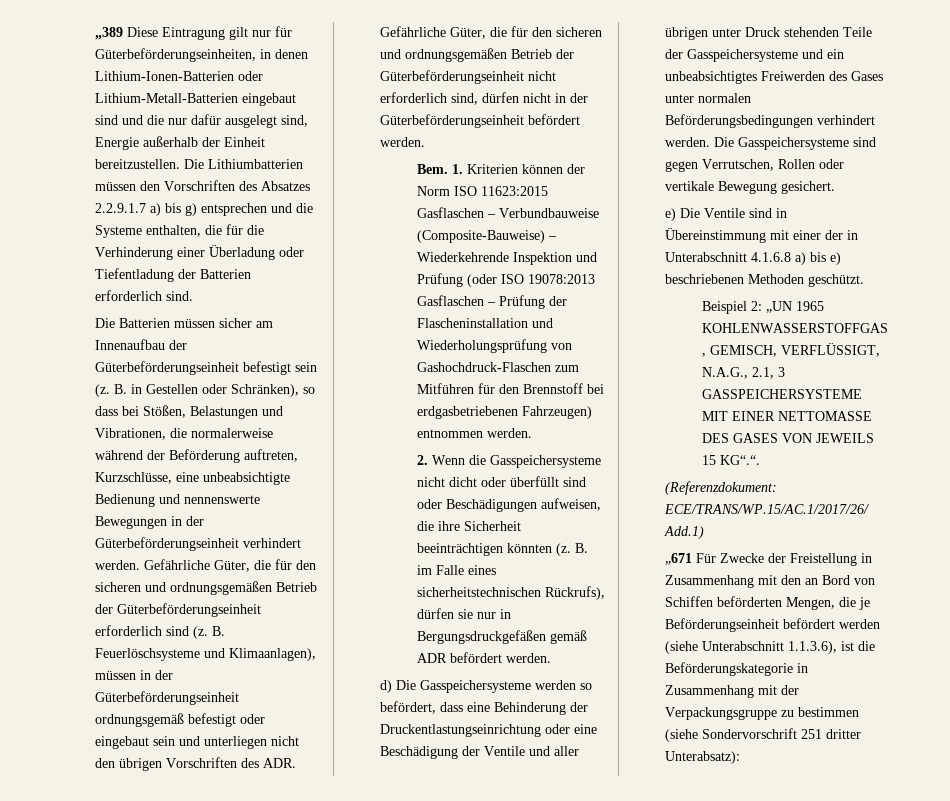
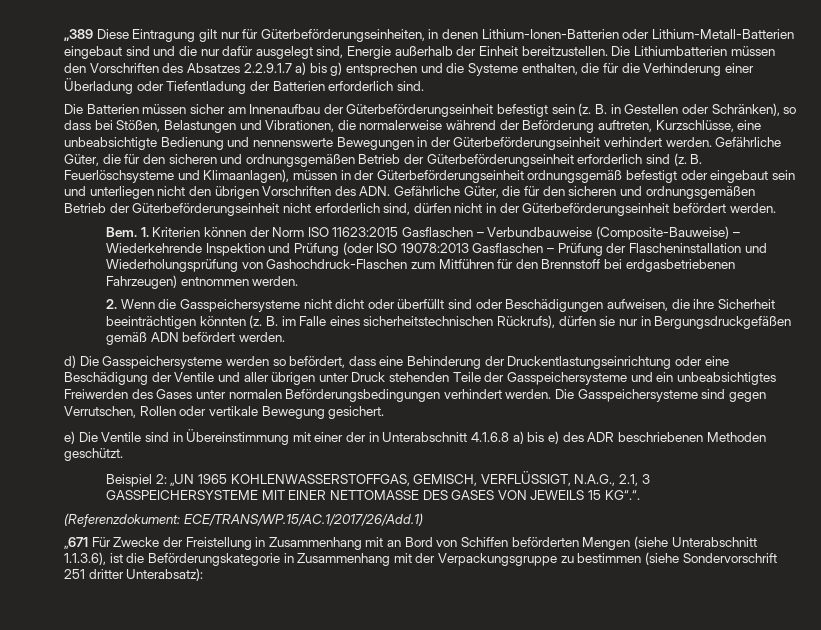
[263,758,297,768] ADR. -> [359,186,391,196] ADN.
[416,653,447,663] ADR -> [150,332,179,342] ADN
(842, 258) none -> [562,432,615,442] des ADR
[781,575,802,585] den -> (384, 542) none
[786,597,871,610] [665,618,881,632] Mengen, die je Beförderungseinheit befördert werden -> [582,537,631,550] Mengen

